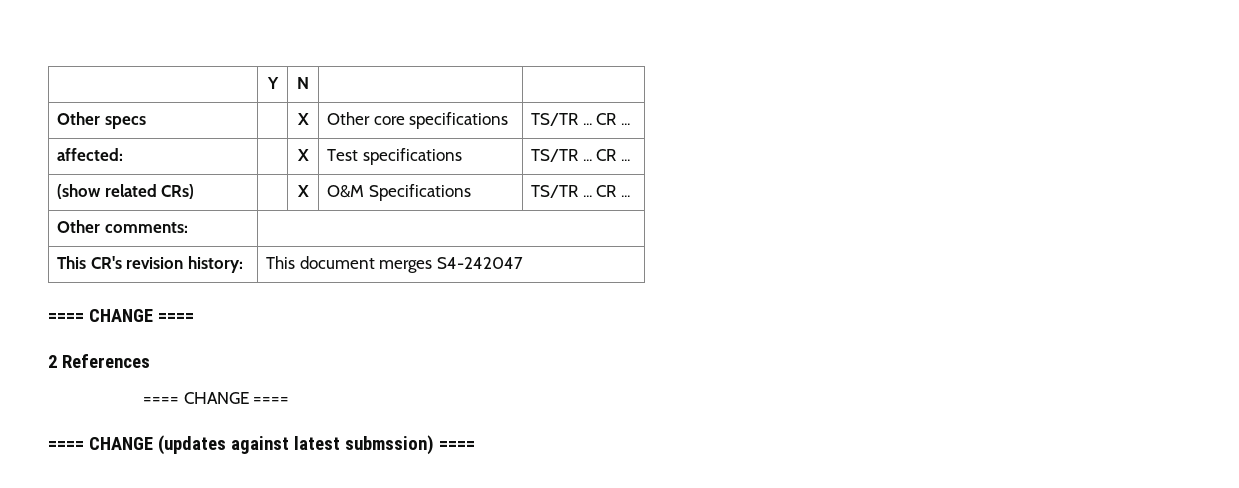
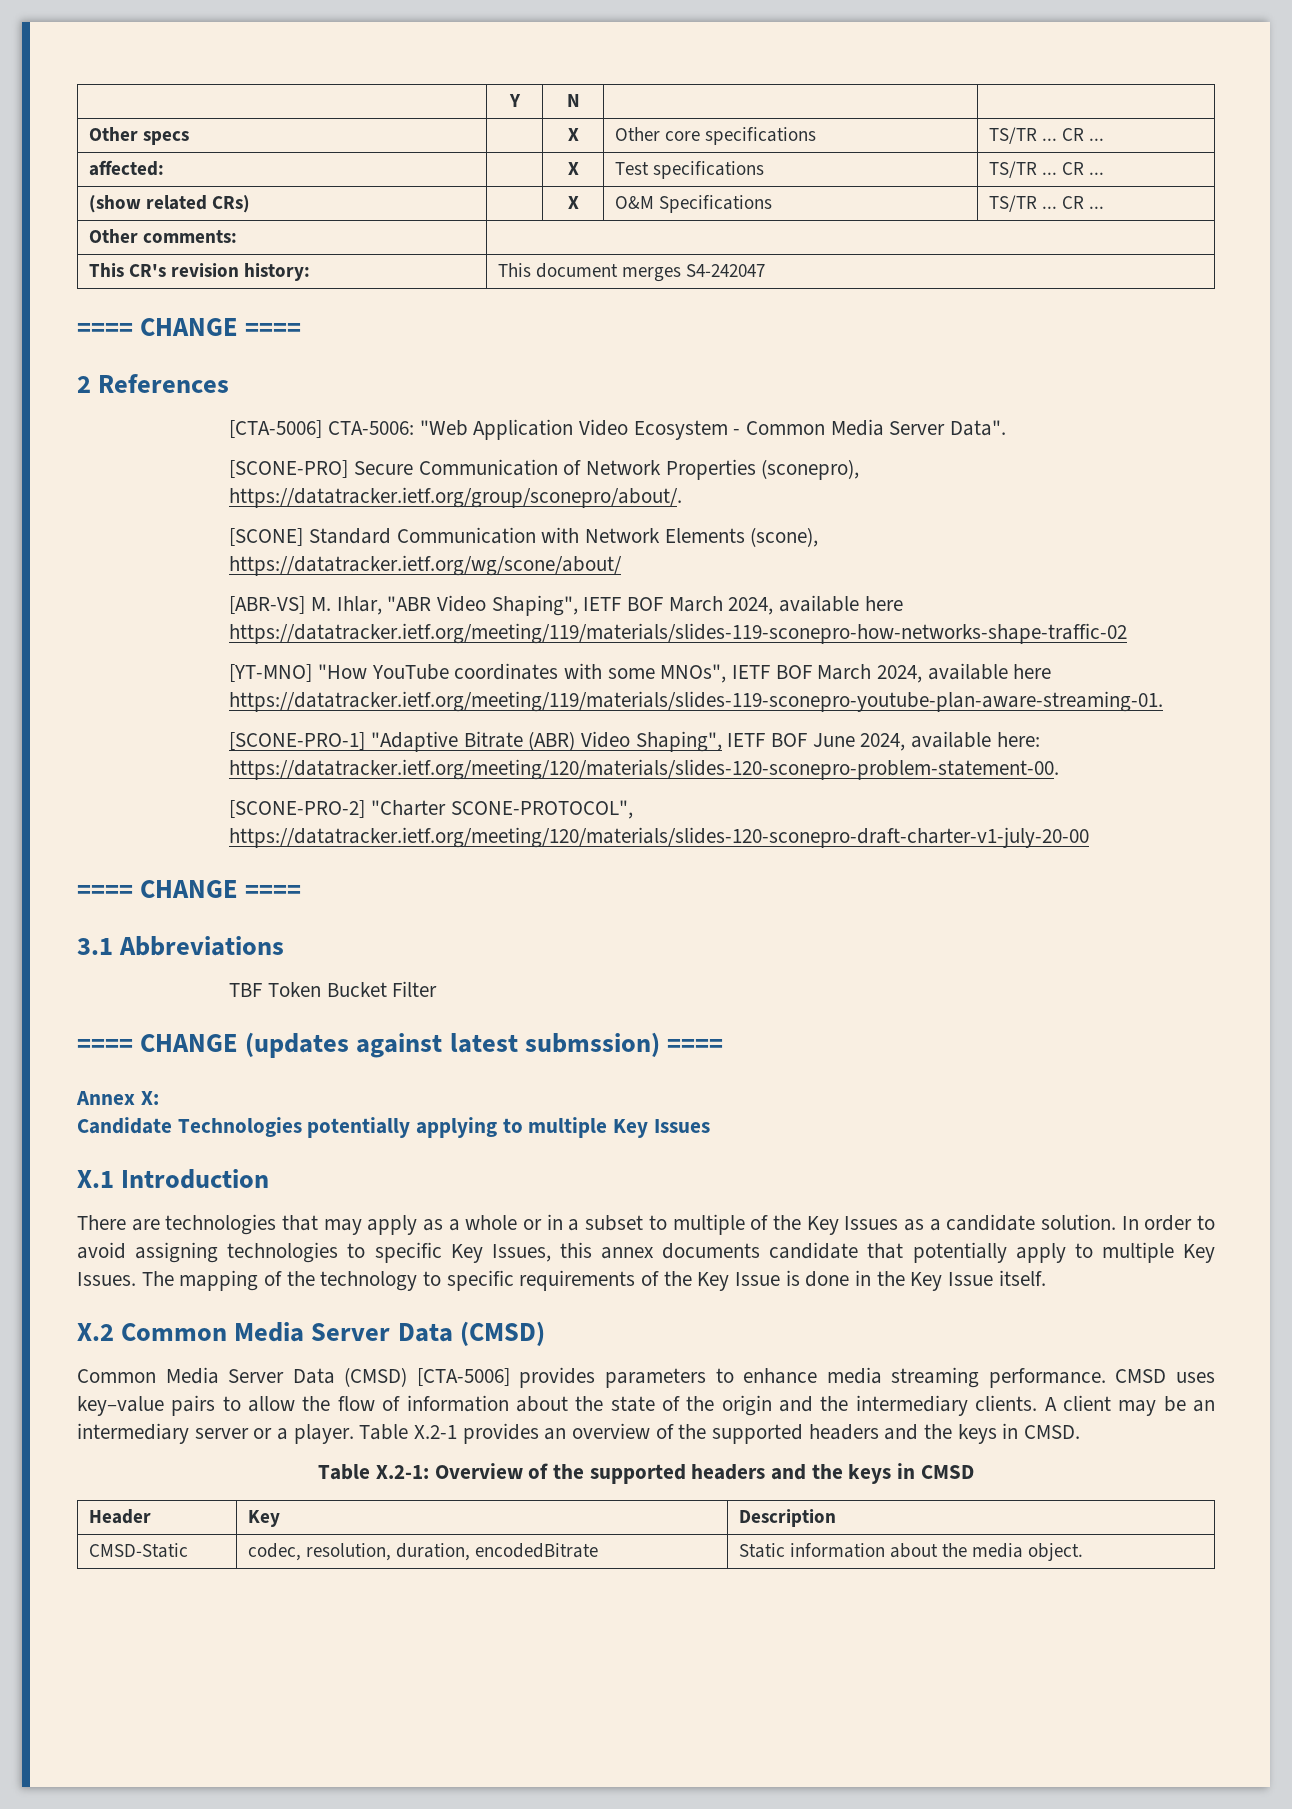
[142,392,290,404] ==== CHANGE ==== -> [229,419,1007,440] [229,459,860,480] [229,487,683,508] [229,527,819,547] [229,555,623,576] [229,595,903,616] [229,623,1128,644] [229,663,1052,683] [229,691,1164,712] [229,731,1040,752] [229,759,1060,780] [229,800,633,819] [229,827,1090,848] [77,880,302,898] [77,936,285,956] [229,981,438,997] [CTA-5006] CTA-5006: "Web Application Video Ecosystem - Common Media Server Data". // [SCONE-PRO] Secure Communication of Network Properties (sconepro), https://datatracker.ietf.org/group/sconepro/about/. // [SCONE] Standard Communication with Network Elements (scone), https://datatracker.ietf.org/wg/scone/about/ // [ABR-VS] M. Ihlar, "ABR Video Shaping", IETF BOF March 2024, available here https://datatracker.ietf.org/meeting/119/materials/slides-119-sconepro-how-networks-shape-traffic-02 // [YT-MNO] "How YouTube coordinates with some MNOs", IETF BOF March 2024, available here https://datatracker.ietf.org/meeting/119/materials/slides-119-sconepro-youtube-plan-aware-streaming-01. // [SCONE-PRO-1] "Adaptive Bitrate (ABR) Video Shaping", IETF BOF June 2024, available here: https://datatracker.ietf.org/meeting/120/materials/slides-120-sconepro-problem-statement-00. // [SCONE-PRO-2] "Charter SCONE-PROTOCOL", https://datatracker.ietf.org/meeting/120/materials/slides-120-sconepro-draft-charter-v1-july-20-00 // ==== CHANGE ==== // 3.1 Abbreviations // TBF Token Bucket Filter
(475, 445) none -> [76,1091,159,1105] [77,1117,710,1138] [77,1169,270,1189] [77,1214,1215,1235] [77,1242,1215,1263] [77,1270,1046,1291] [77,1321,545,1346] [77,1367,1215,1388] [77,1395,1215,1416] [77,1423,1081,1444] [318,1463,974,1484] [88,1509,151,1524] [247,1510,280,1527] [738,1509,836,1527] [88,1543,188,1558] [247,1543,599,1561] [738,1543,1084,1561] // Annex X: // Candidate Technologies potentially applying to multiple Key Issues // X.1 Introduction // There are technologies that may apply as a whole or in a subset to multiple of the Key Issues as a candidate solution. In order to avoid assigning technologies to specific Key Issues, this annex documents candidate that potentially apply to multiple Key Issues. The mapping of the technology to specific requirements of the Key Issue is done in the Key Issue itself. // X.2 Common Media Server Data (CMSD) // Common Media Server Data (CMSD) [CTA-5006] provides parameters to enhance media streaming performance. CMSD uses key–value pairs to allow the flow of information about the state of the origin and the intermediary clients. A client may be an intermediary server or a player. Table X.2-1 provides an overview of the supported headers and the keys in CMSD. // Table X.2-1: Overview of the supported headers and the keys in CMSD // Header | Key | Description // CMSD-Static | codec, resolution, duration, encodedBitrate | Static information about the media object.

